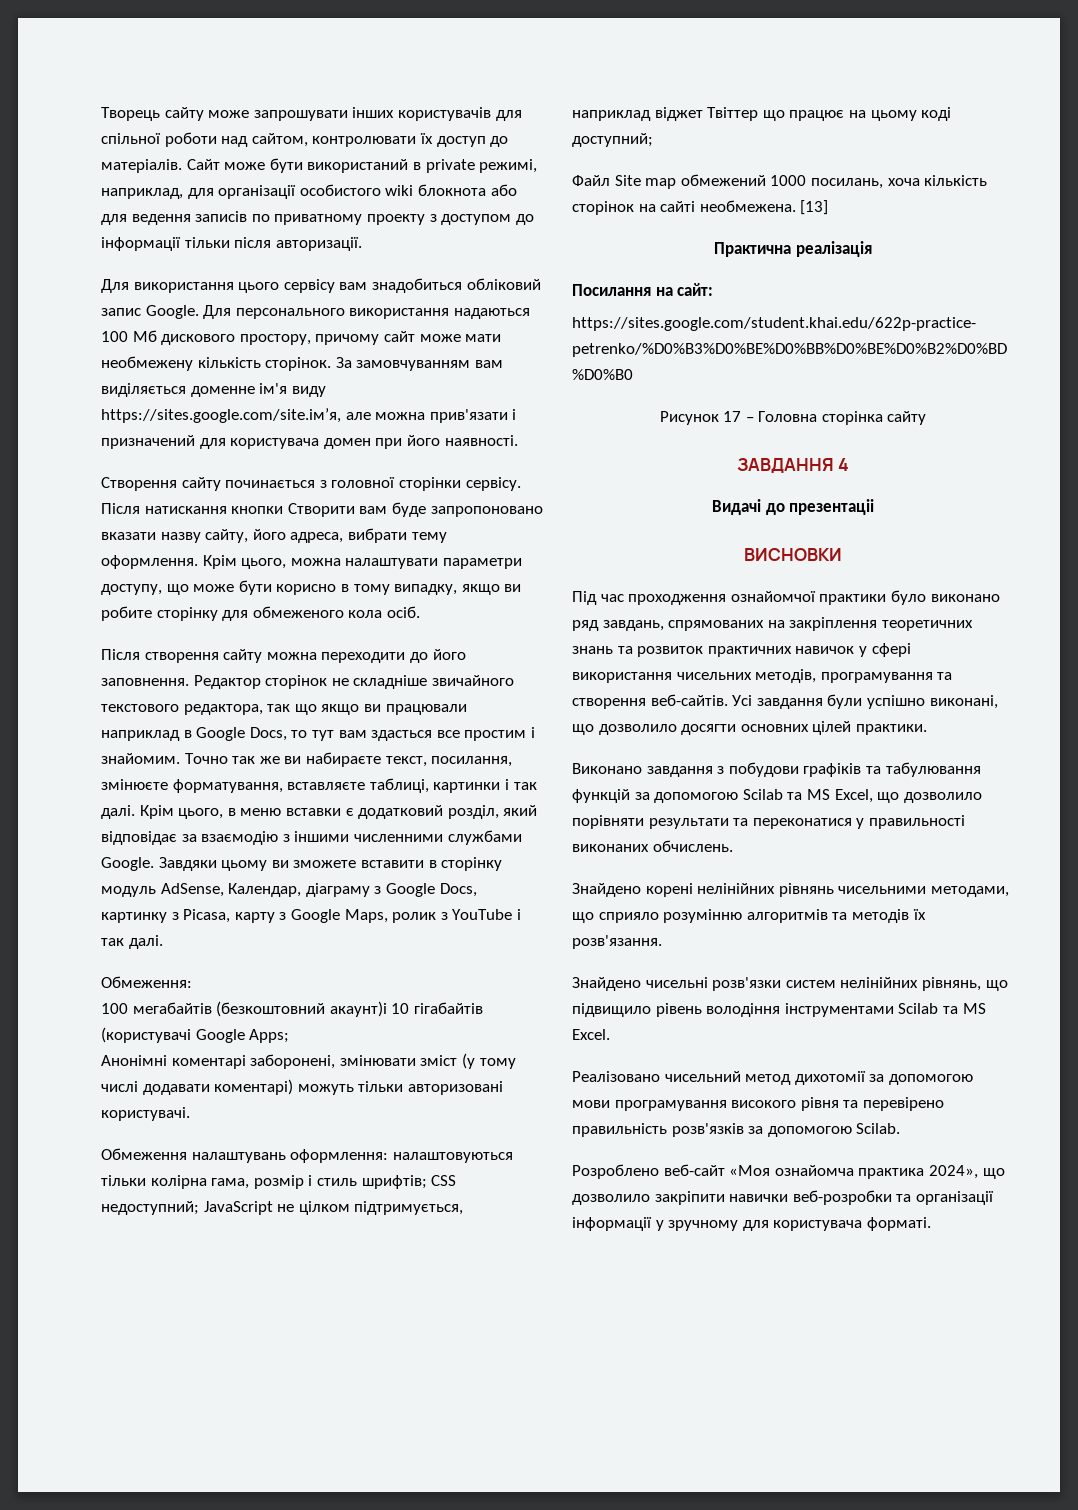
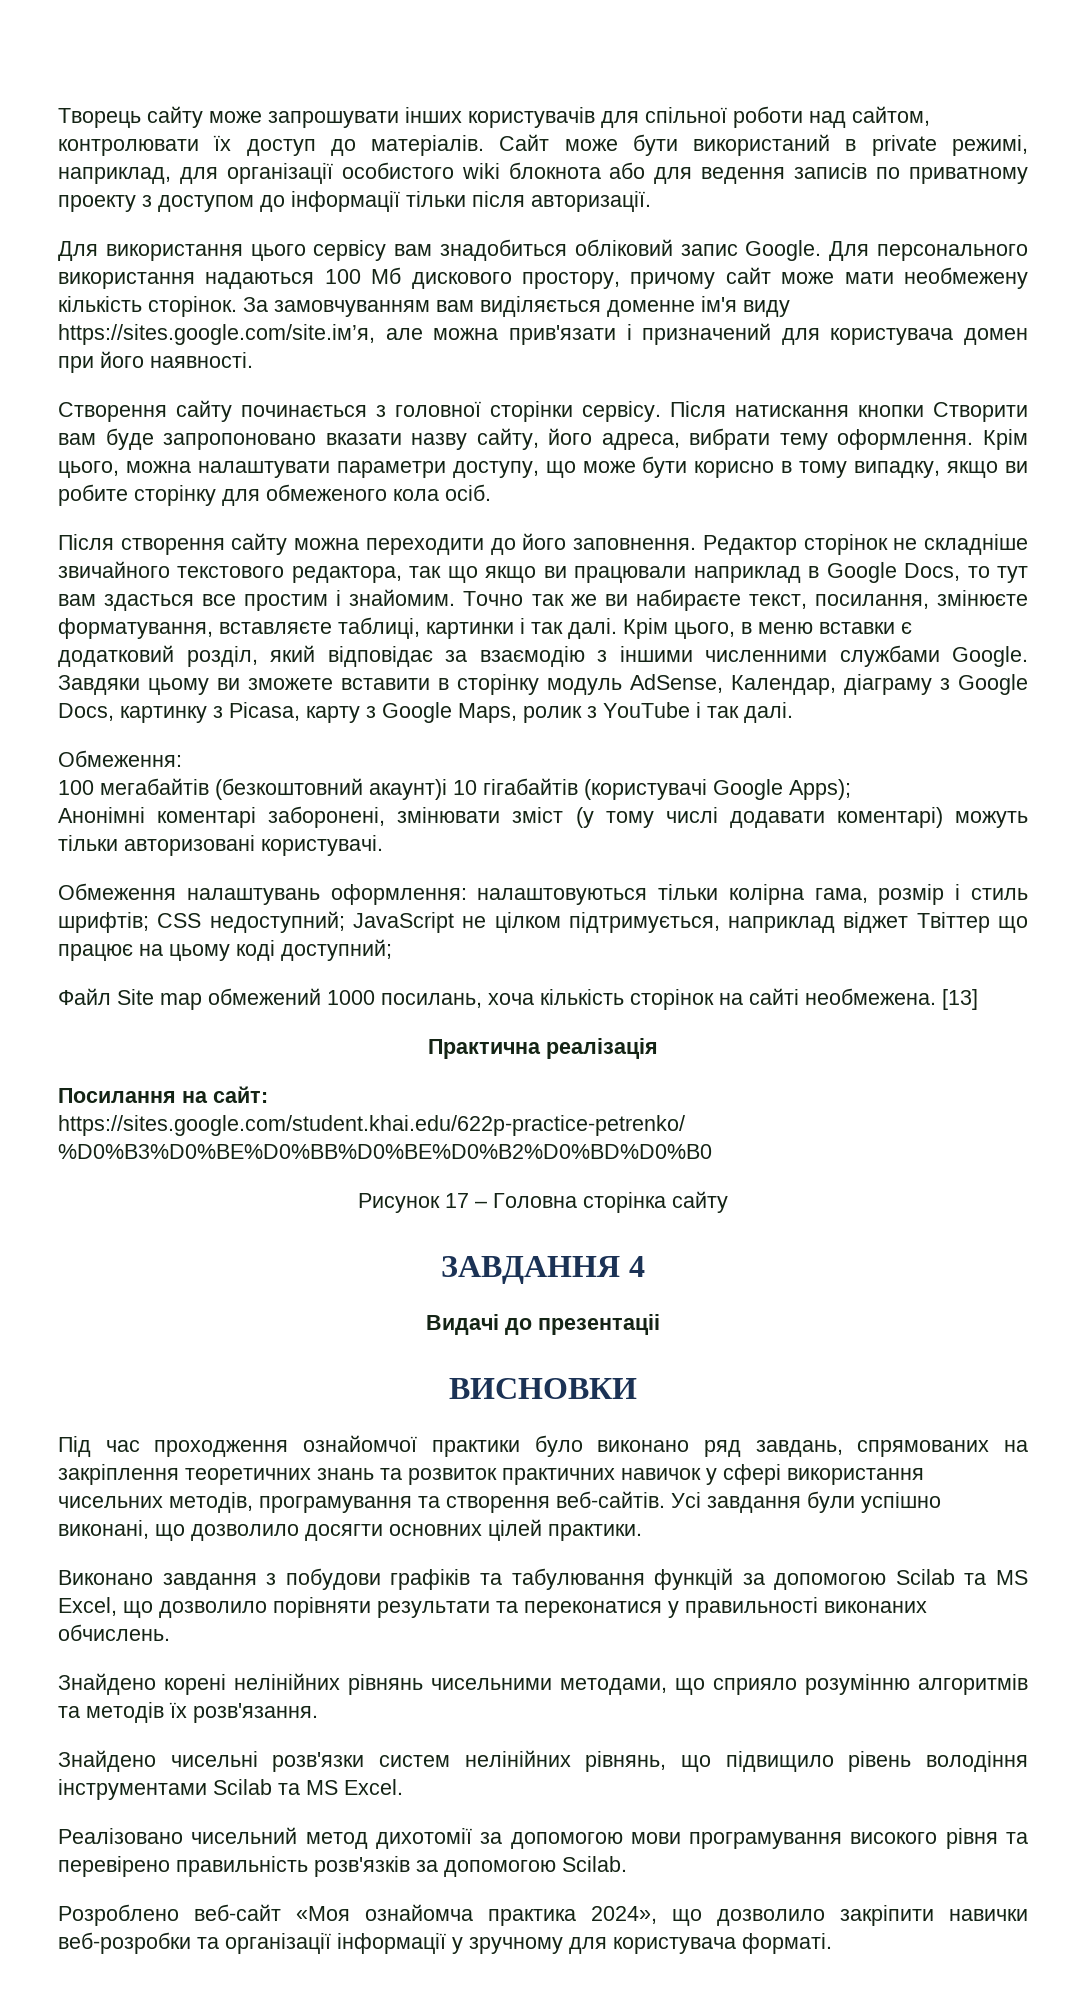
[249,1029,290,1043] Apps; -> [789,779,851,800] Apps);

